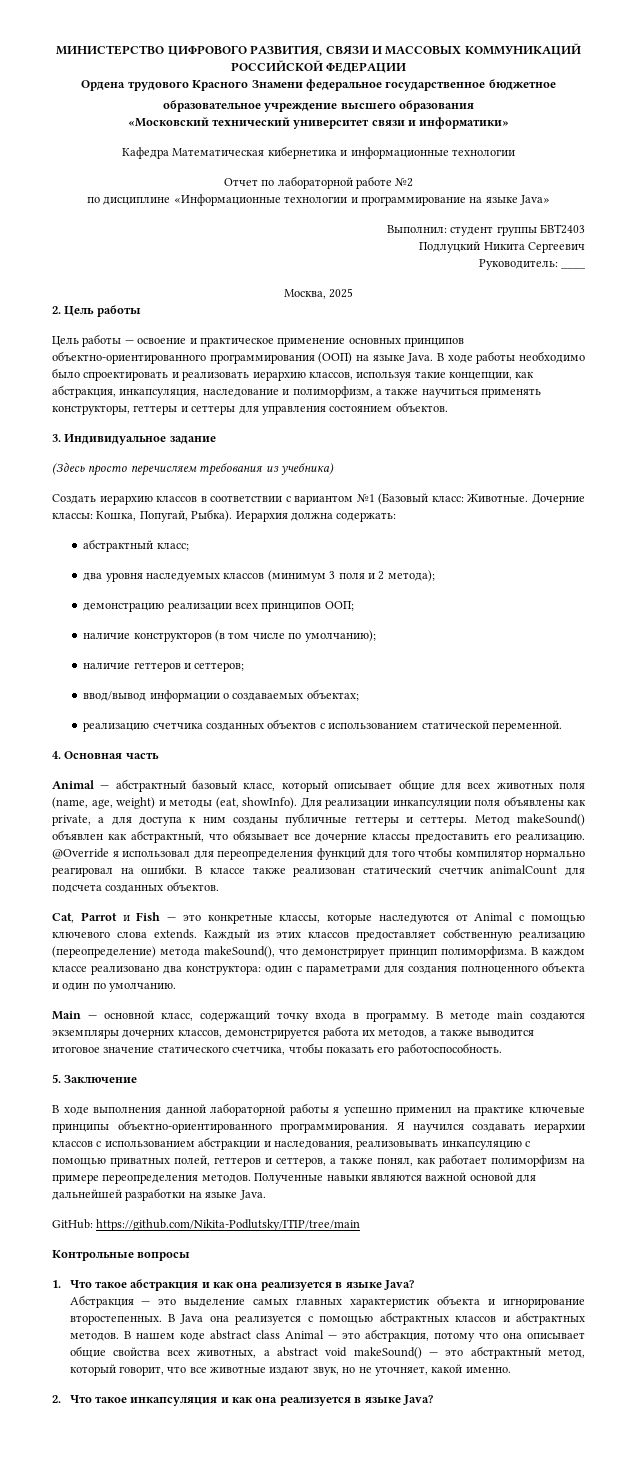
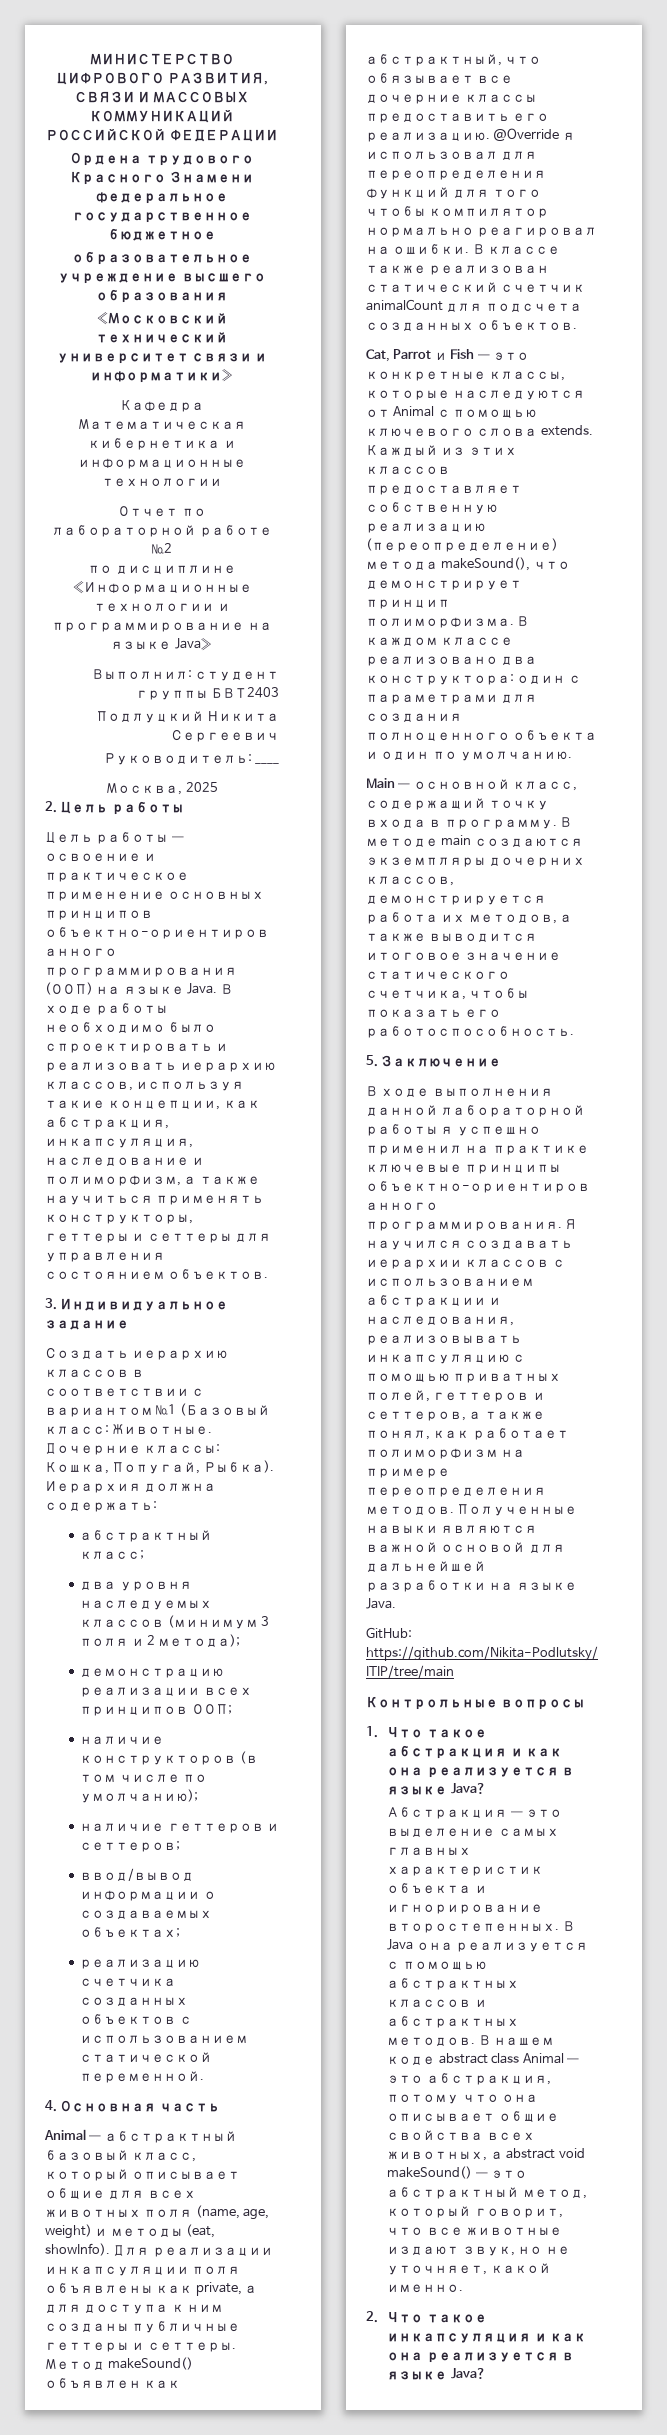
[52,462,334,476] // (Здесь просто перечисляем требования из учебника) -> (129, 1325) none

